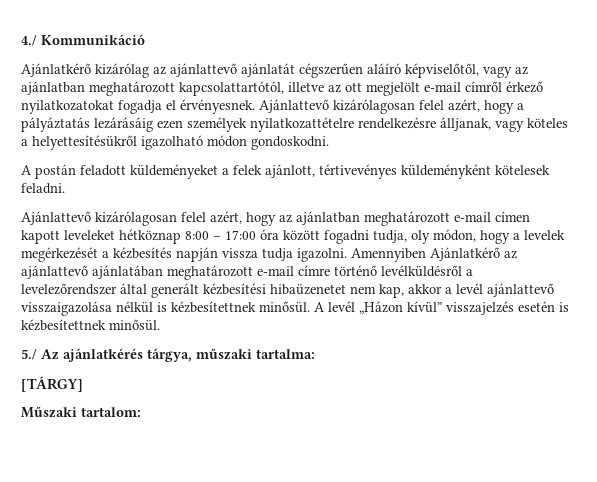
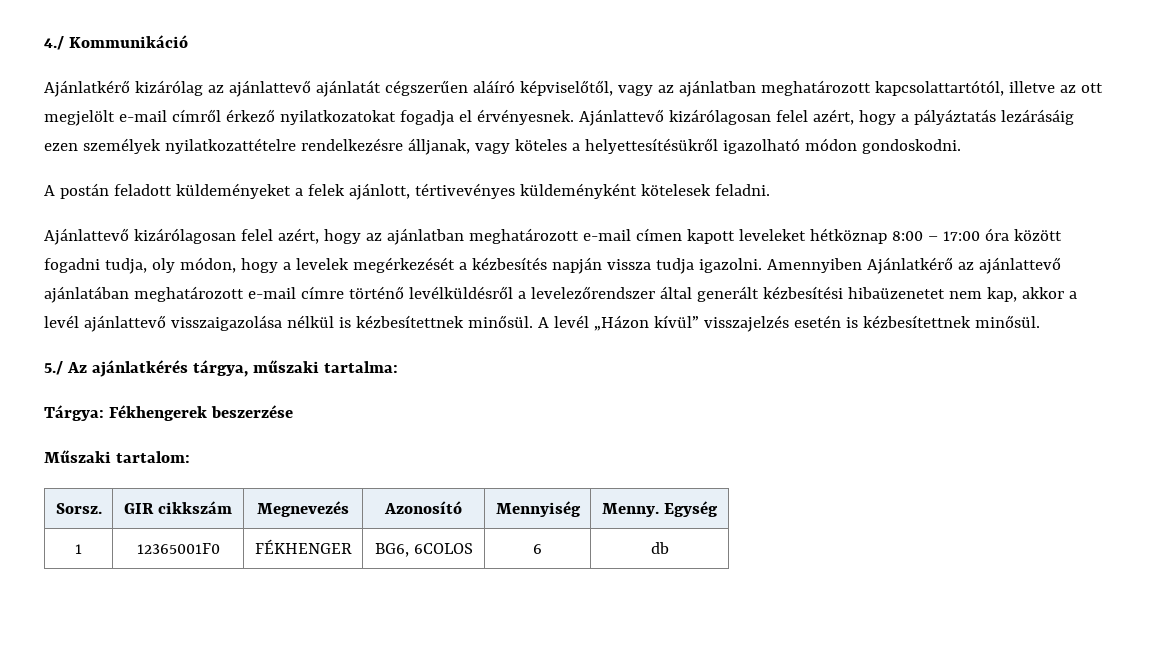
[21,376,83,392] [TÁRGY] -> [44,405,293,421] Tárgya: Fékhengerek beszerzése
(141, 412) none -> [55,503,102,514] [124,501,232,514] [257,501,349,517] [384,501,462,514] [495,501,581,517] [602,501,718,517] [75,544,82,554] [136,543,220,554] [254,539,352,554] [374,543,473,557] [533,544,542,554] [650,542,669,554] // Sorsz. | GIR cikkszám | Megnevezés | Azonosító | Mennyiség | Menny. Egység // 1 | 12365001F0 | FÉKHENGER | BG6, 6COLOS | 6 | db

